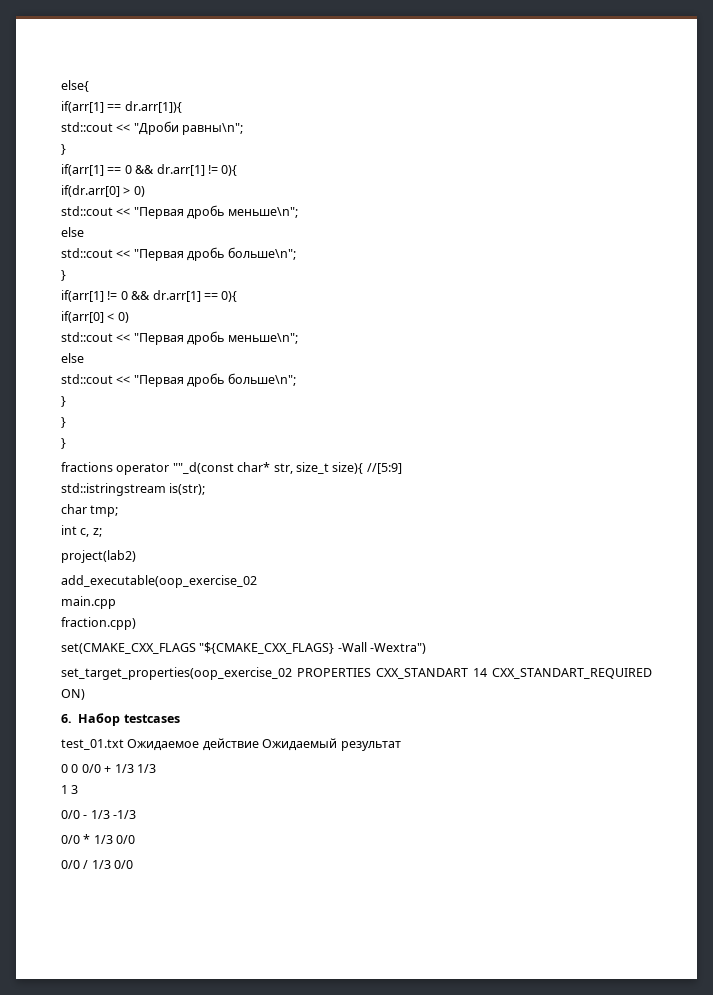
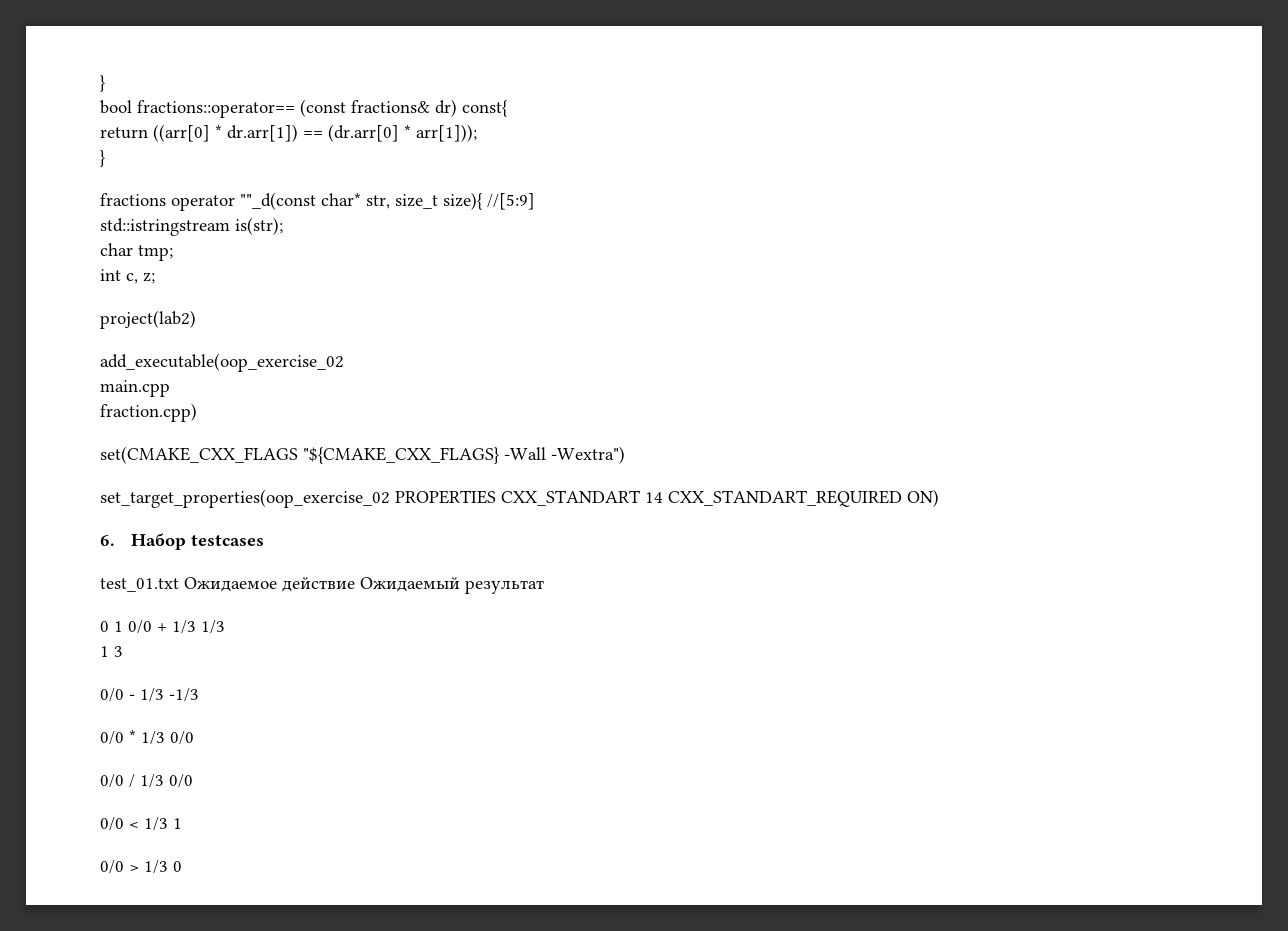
[61,80,89,92] [61,101,182,113] [61,121,244,135] [61,144,66,155] [61,164,238,176] [61,185,145,197] [61,205,298,219] [61,227,84,237] [61,247,296,261] [61,270,66,281] [61,290,238,302] [61,311,129,323] [61,331,298,345] [61,353,84,363] [61,373,296,387] [61,396,66,407] [61,417,66,428] else{ // if(arr[1] == dr.arr[1]){ // std::cout << "Дроби равны\n"; // } // if(arr[1] == 0 && dr.arr[1] != 0){ // if(dr.arr[0] > 0) // std::cout << "Первая дробь меньше\n"; // else // std::cout << "Первая дробь больше\n"; // } // if(arr[1] != 0 && dr.arr[1] == 0){ // if(arr[0] < 0) // std::cout << "Первая дробь меньше\n"; // else // std::cout << "Первая дробь больше\n"; // } // } -> [100,75,105,92] [100,99,507,118] [100,124,477,142] } // bool fractions::operator== (const fractions& dr) const{ // return ((arr[0] * dr.arr[1]) == (dr.arr[0] * arr[1]));
[71,764,79,773] 0 -> [114,621,123,632] 1
(134, 864) none -> [100,817,182,831] [100,860,182,874] // 0/0 < 1/3 1 // 0/0 > 1/3 0

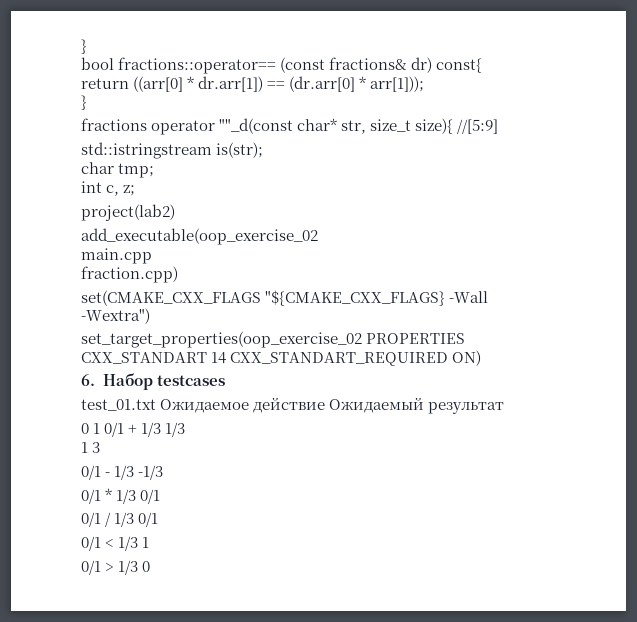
[128,620,152,634] 0/0 -> [104,422,125,437] 0/1
[100,688,124,702] 0/0 -> [81,465,101,480] 0/1
[100,731,124,745] 0/0 -> [81,489,101,504] 0/1
[170,731,194,745] [100,774,193,788] [100,817,124,831] 0/0 // 0/0 / 1/3 0/0 // 0/0 -> [140,489,161,504] [81,512,159,527] [81,536,101,551] 0/1 // 0/1 / 1/3 0/1 // 0/1
[100,860,124,874] 0/0 -> [81,560,101,575] 0/1

